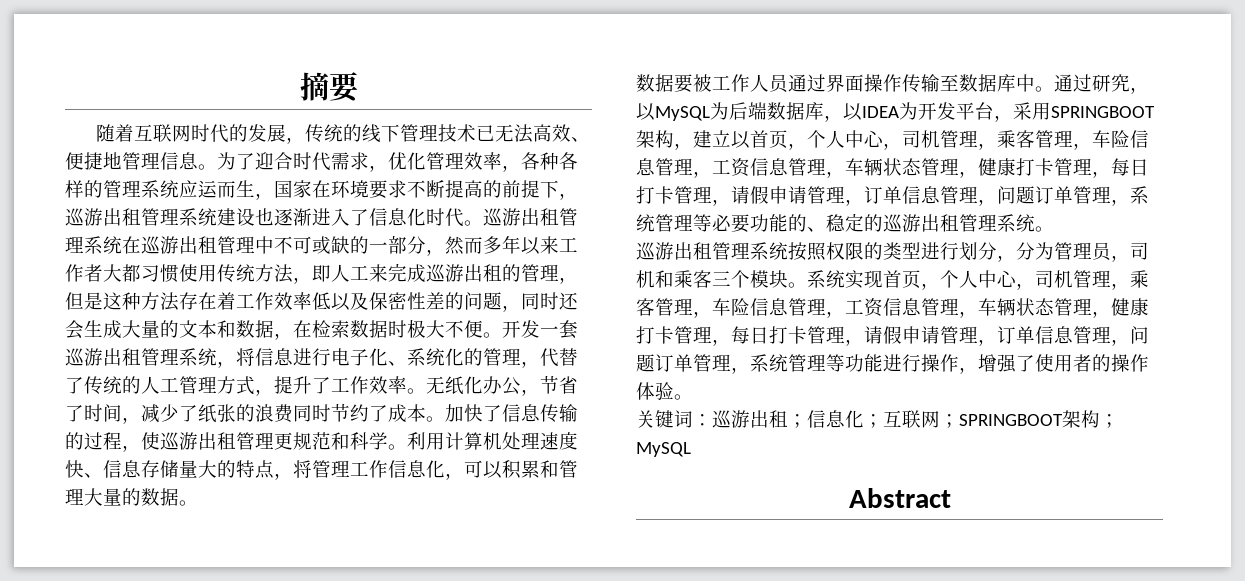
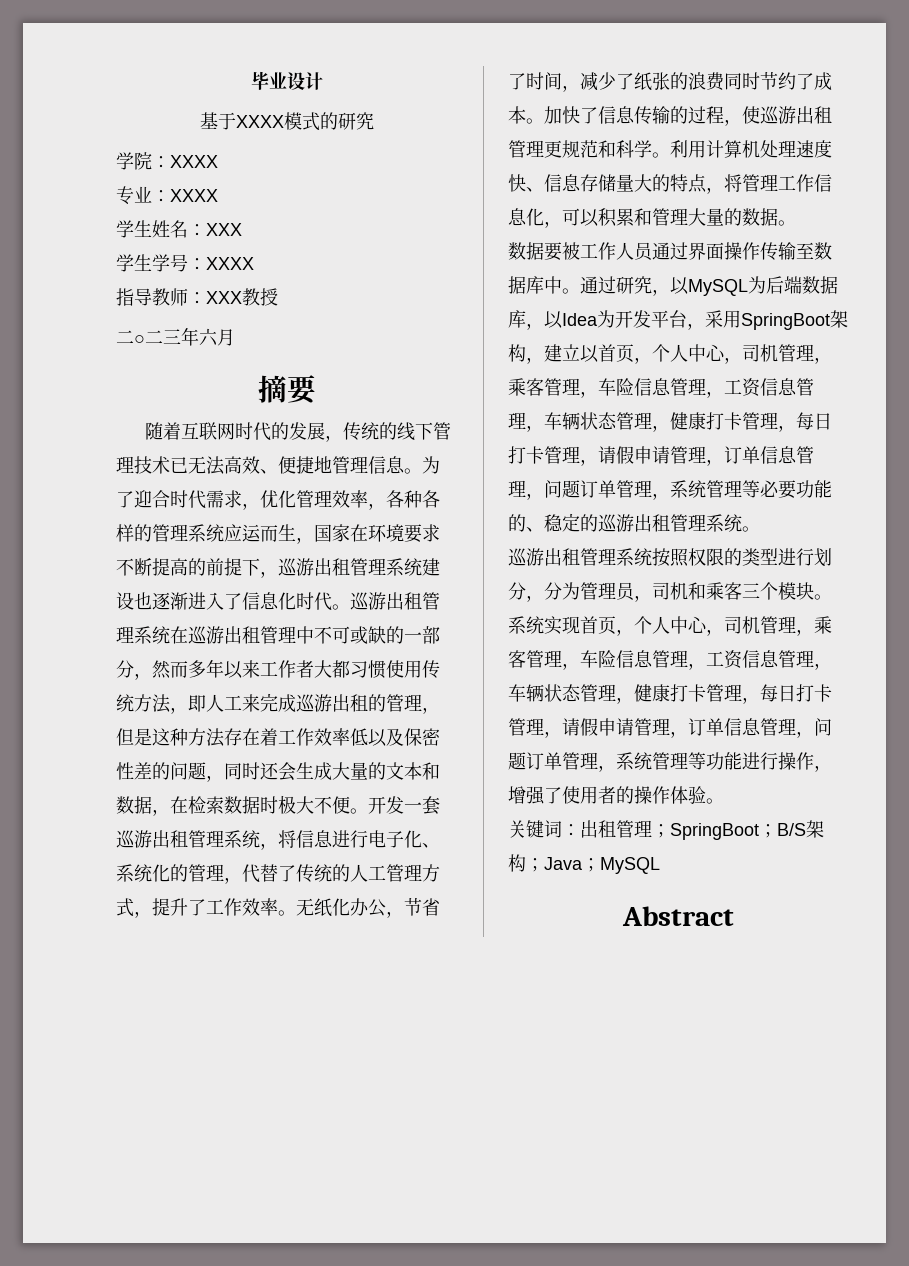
(299, 86) none -> [250,71,323,90] [199,112,374,131] [116,152,218,170] [116,186,218,205] [116,220,242,238] [116,254,254,272] [116,288,278,306] [116,327,235,346] 毕业设计 // 基于XXXX模式的研究 // 学院：XXXX // 专业：XXXX // 学生姓名：XXX // 学生学号：XXXX // 指导教师：XXX教授 // 二○二三年六月 //
[862,106,899,118] IDEA -> [562,313,598,326] Idea
[1051,106,1155,118] SPRINGBOOT -> [741,313,830,330] SpringBoot
[712,410,1100,428] 巡游出租；信息化；互联网；SPRINGBOOT架构 -> [580,820,824,840] [508,854,583,872] 出租管理；SpringBoot；B/S架构；Java

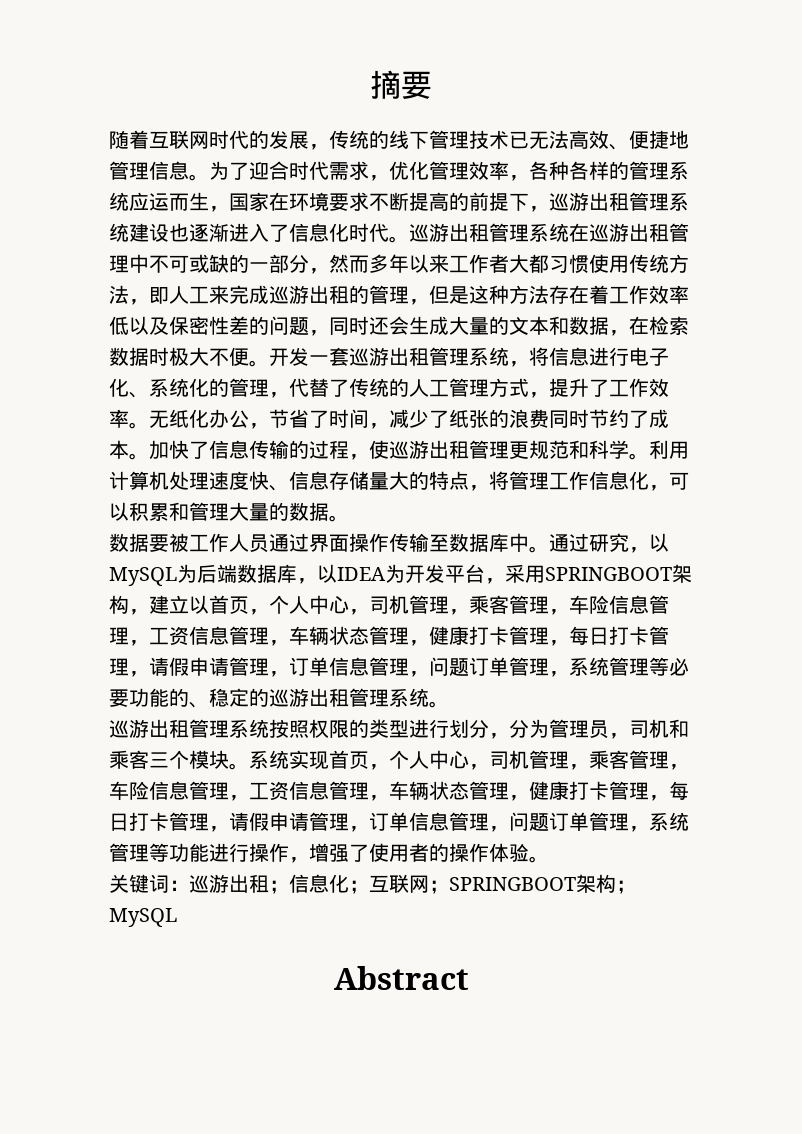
[250,71,323,90] [199,112,374,131] [116,152,218,170] [116,186,218,205] [116,220,242,238] [116,254,254,272] [116,288,278,306] [116,327,235,346] 毕业设计 // 基于XXXX模式的研究 // 学院：XXXX // 专业：XXXX // 学生姓名：XXX // 学生学号：XXXX // 指导教师：XXX教授 // 二○二三年六月 // -> (370, 84) none
[562,313,598,326] Idea -> [337,567,386,581] IDEA
[741,313,830,330] SpringBoot -> [545,567,672,581] SPRINGBOOT
[580,820,824,840] [508,854,583,872] 出租管理；SpringBoot；B/S架构；Java -> [189,874,616,894] 巡游出租；信息化；互联网；SPRINGBOOT架构

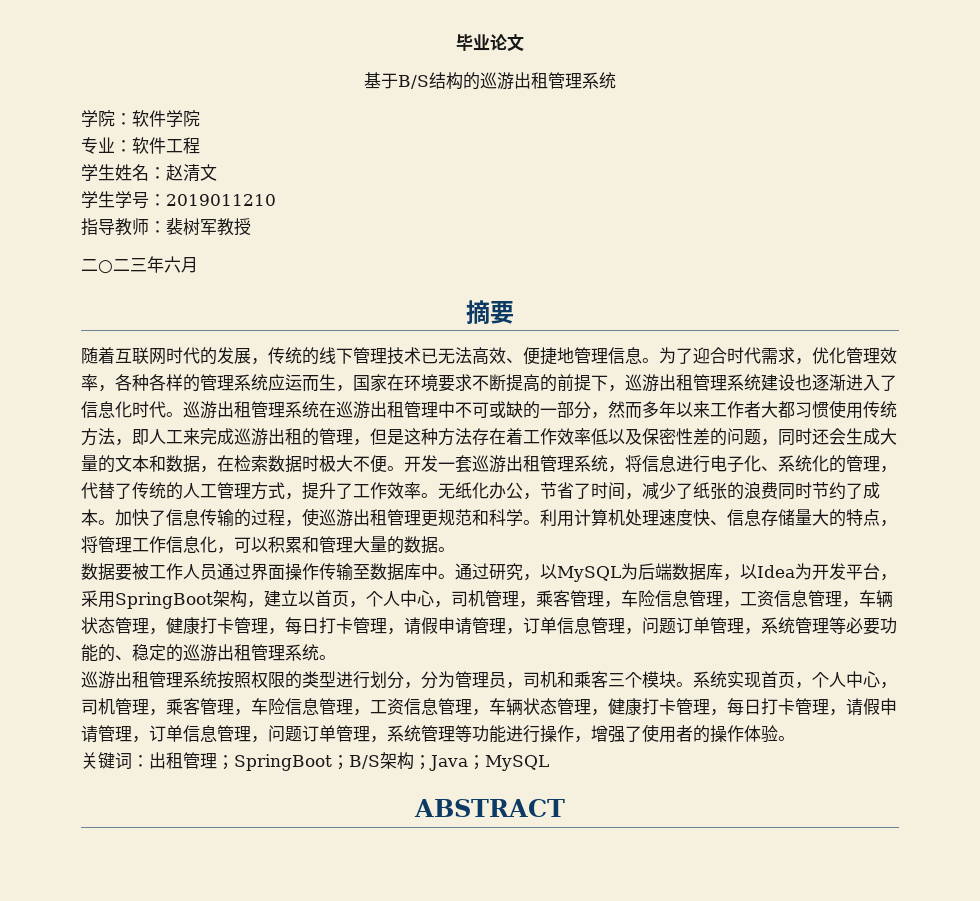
(370, 84) none -> [456,34,524,52] [364,72,616,90] [81,110,200,127] [81,137,200,154] [81,164,217,182] [81,191,276,209] [81,218,251,236] [81,256,198,274] 毕业论文 // 基于B/S结构的巡游出租管理系统 // 学院：软件学院 // 专业：软件工程 // 学生姓名：赵清文 // 学生学号：2019011210 // 指导教师：裴树军教授 // 二○二三年六月 //
[337,567,386,581] IDEA -> [757,565,795,578] Idea
[545,567,672,581] SPRINGBOOT -> [115,592,213,609] SpringBoot
[189,874,616,894] 巡游出租；信息化；互联网；SPRINGBOOT架构 -> [149,752,468,771] 出租管理；SpringBoot；B/S架构；Java
[333,966,469,990] Abstract -> [414,799,565,817] ABSTRACT

